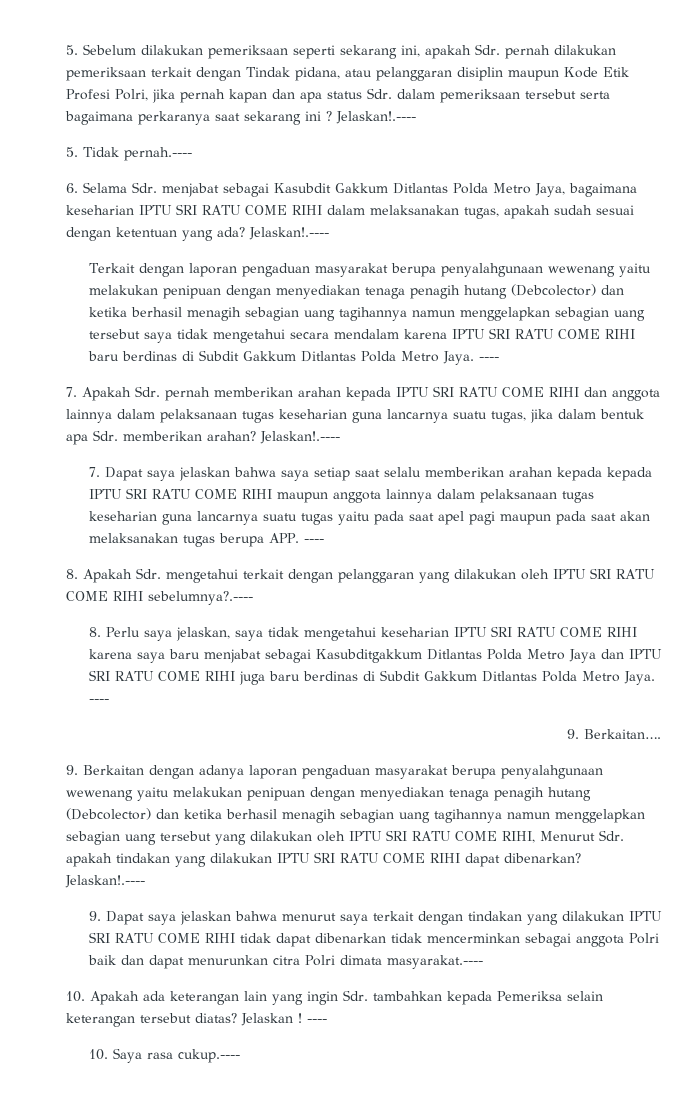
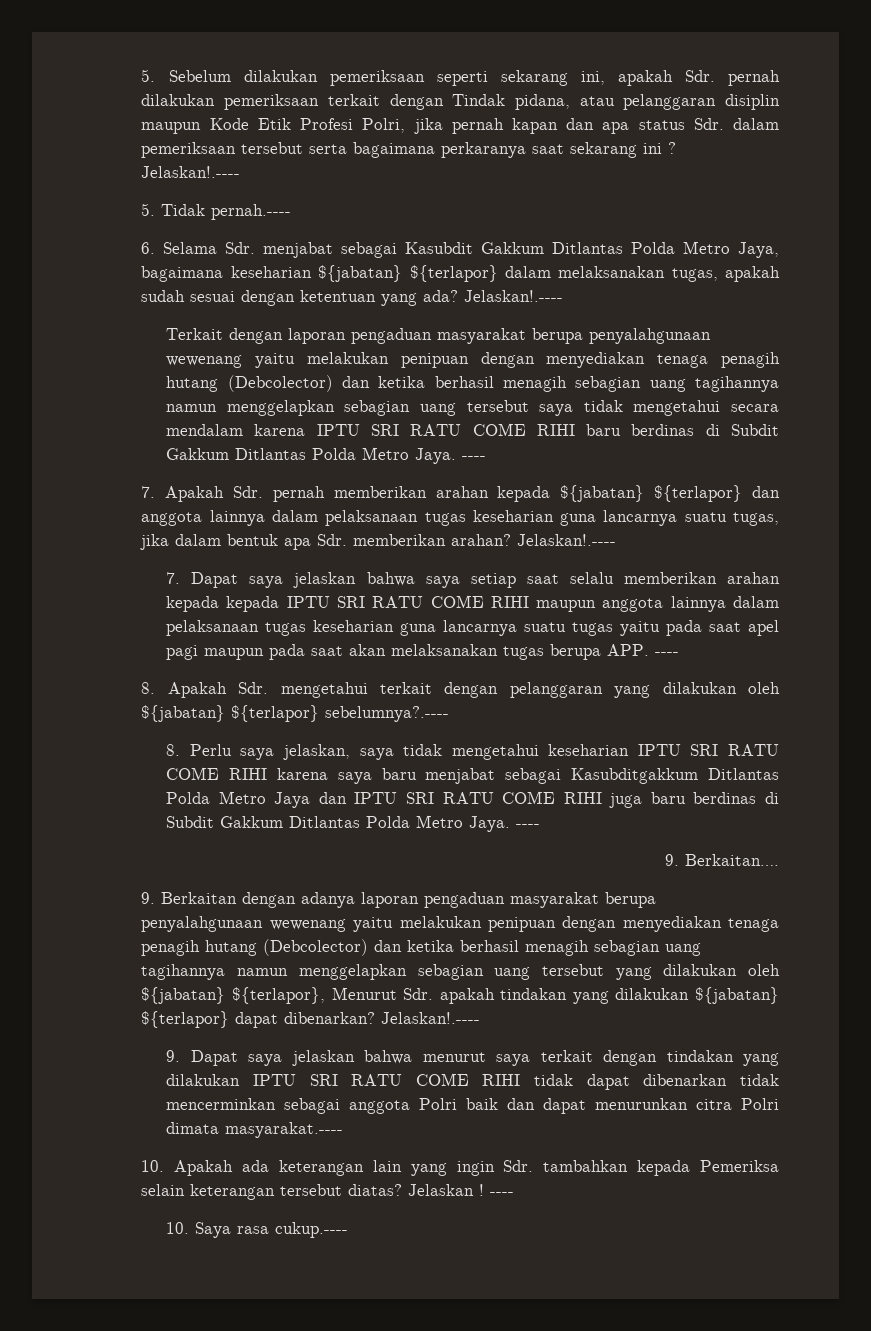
[138,204,322,215] IPTU SRI RATU COME RIHI -> [318,265,498,282] ${jabatan} ${terlapor}
[395,386,579,397] IPTU SRI RATU COME RIHI -> [560,485,743,502] ${jabatan} ${terlapor}
[552,568,655,579] [65,591,143,601] IPTU SRI RATU COME RIHI -> [141,705,320,722] ${jabatan} ${terlapor}
[348,830,535,843] IPTU SRI RATU COME RIHI, -> [141,987,326,1004] ${jabatan} ${terlapor},
[276,852,460,863] IPTU SRI RATU COME RIHI -> [695,987,780,1004] [141,1011,230,1028] ${jabatan} ${terlapor}

